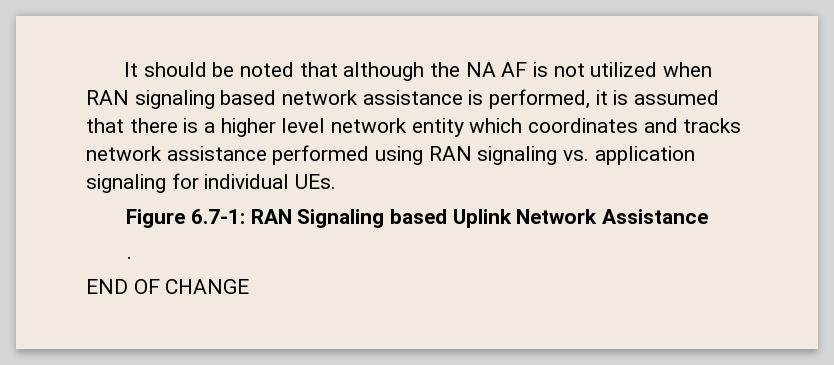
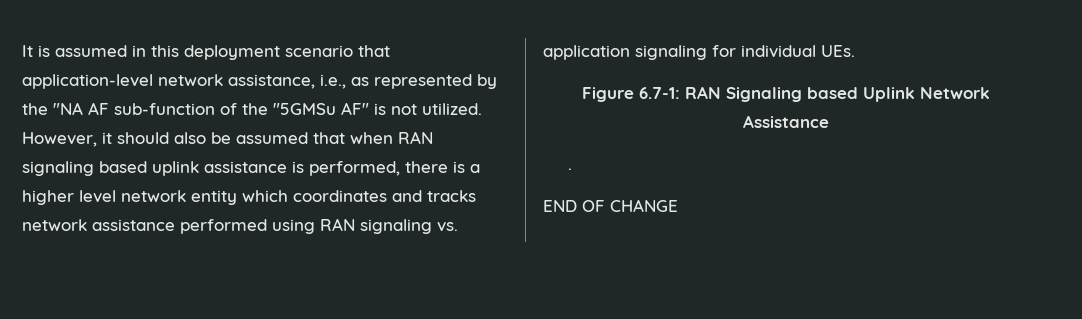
[143,62,658,81] should be noted that although the NA AF is not utilized -> [38,45,390,60] [22,74,497,89] [22,102,482,115] [22,132,345,147] is assumed in this deployment scenario that application-level network assistance, i.e., as represented by the "NA AF sub-function of the "5GMSu AF" is not utilized. However, it should also be assumed that
[282,90,359,105] network -> [152,161,199,176] uplink
[595,90,720,105] [86,118,124,133] it is assumed that -> (400, 168) none

